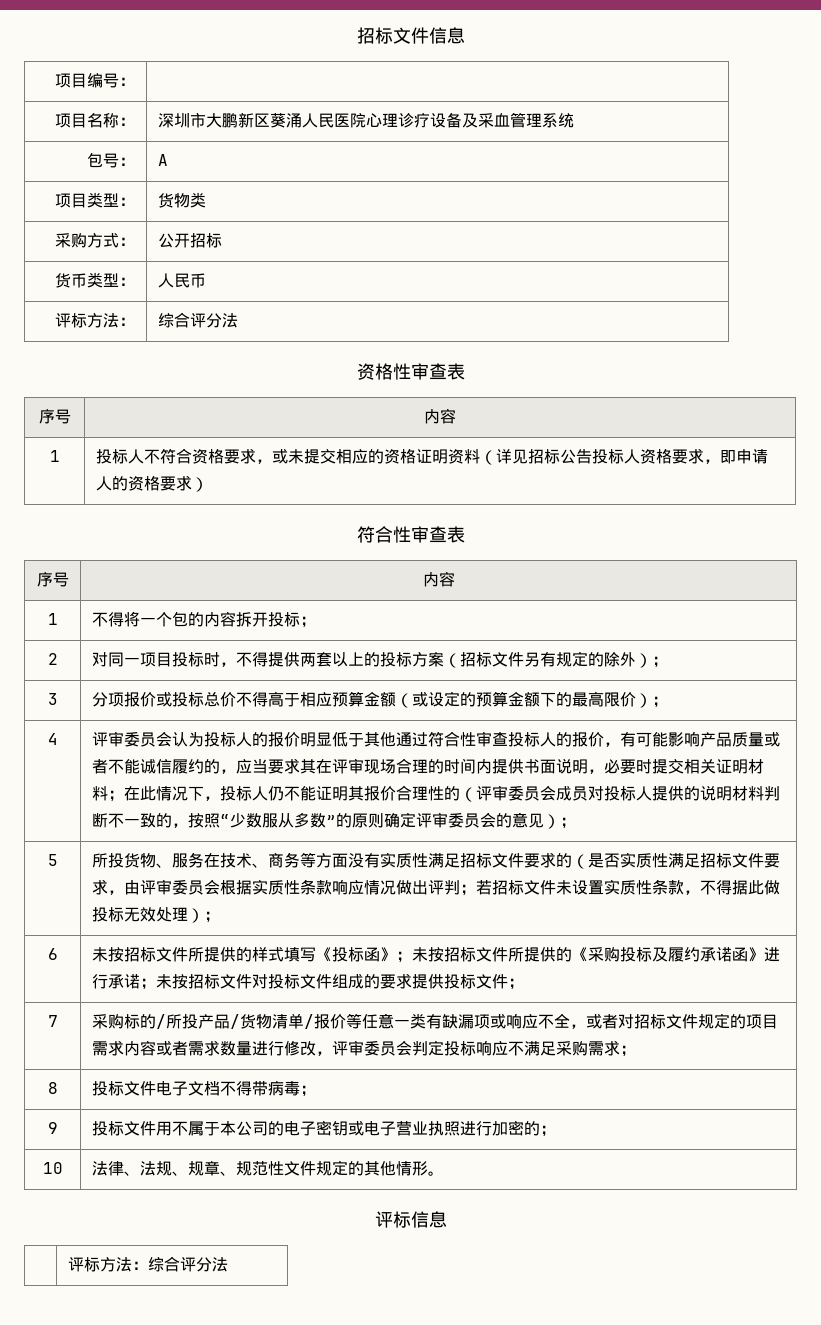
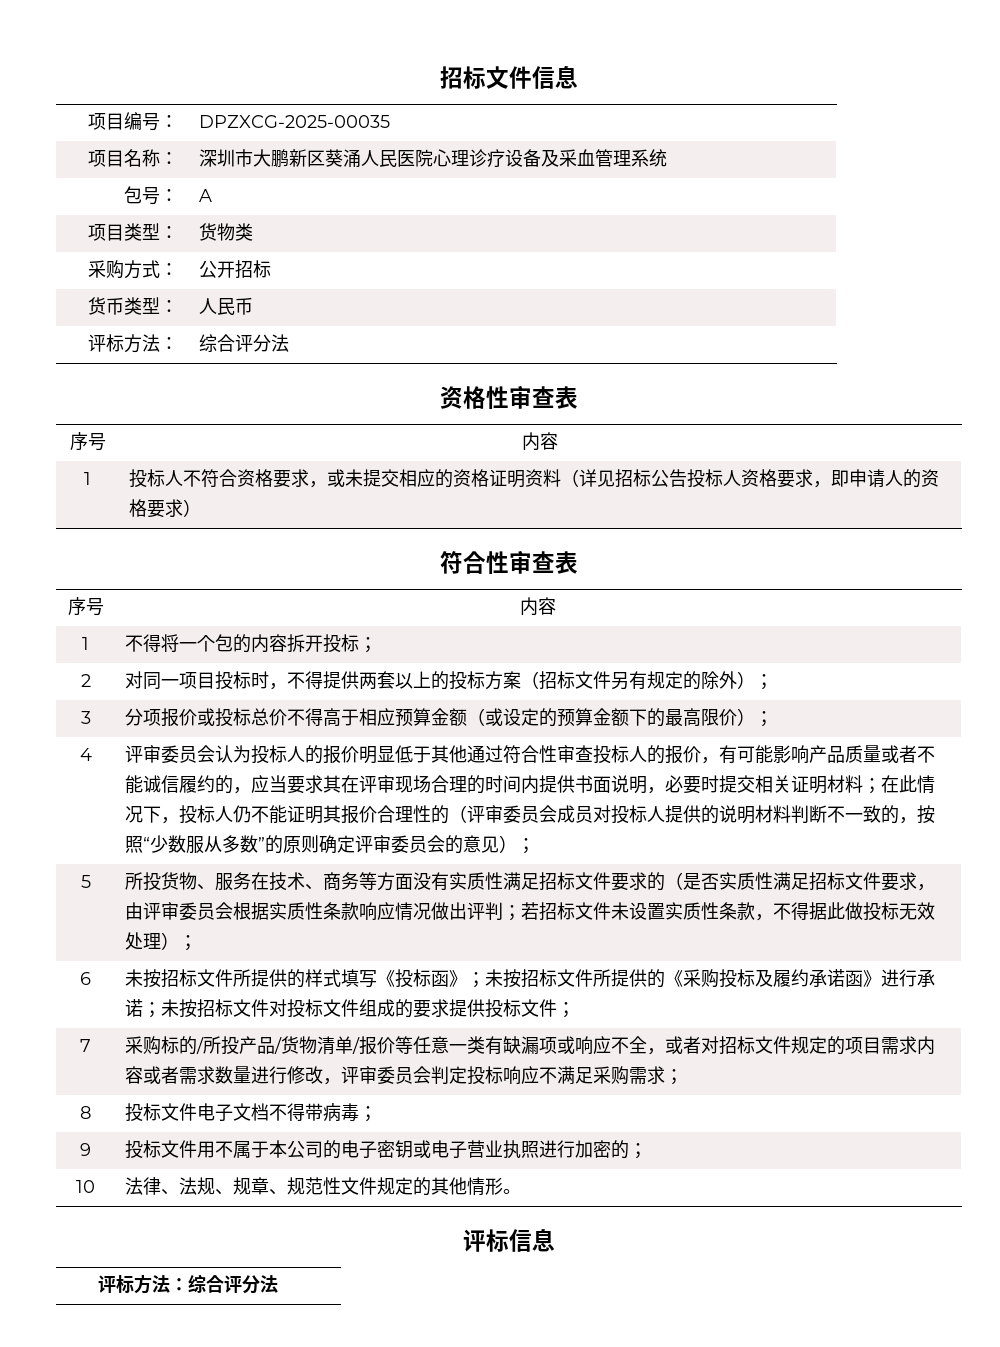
(135, 81) none -> [199,115,391,128] DPZXCG-2025-00035

